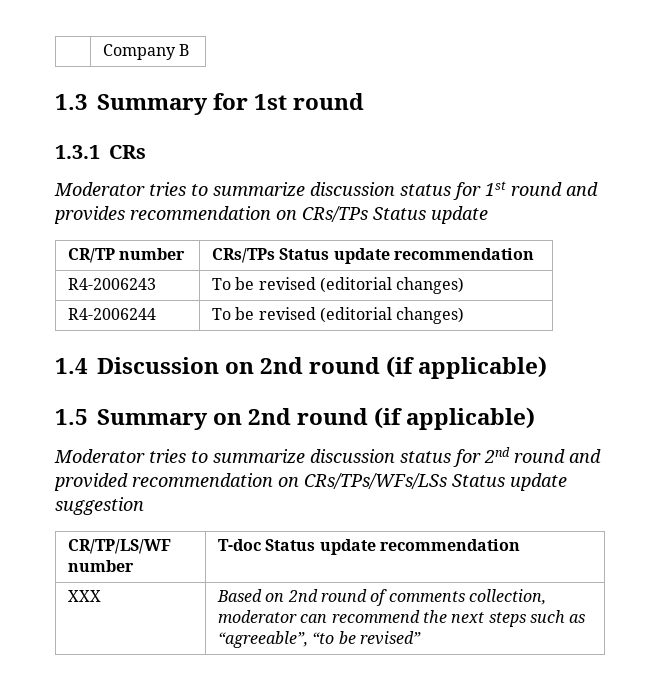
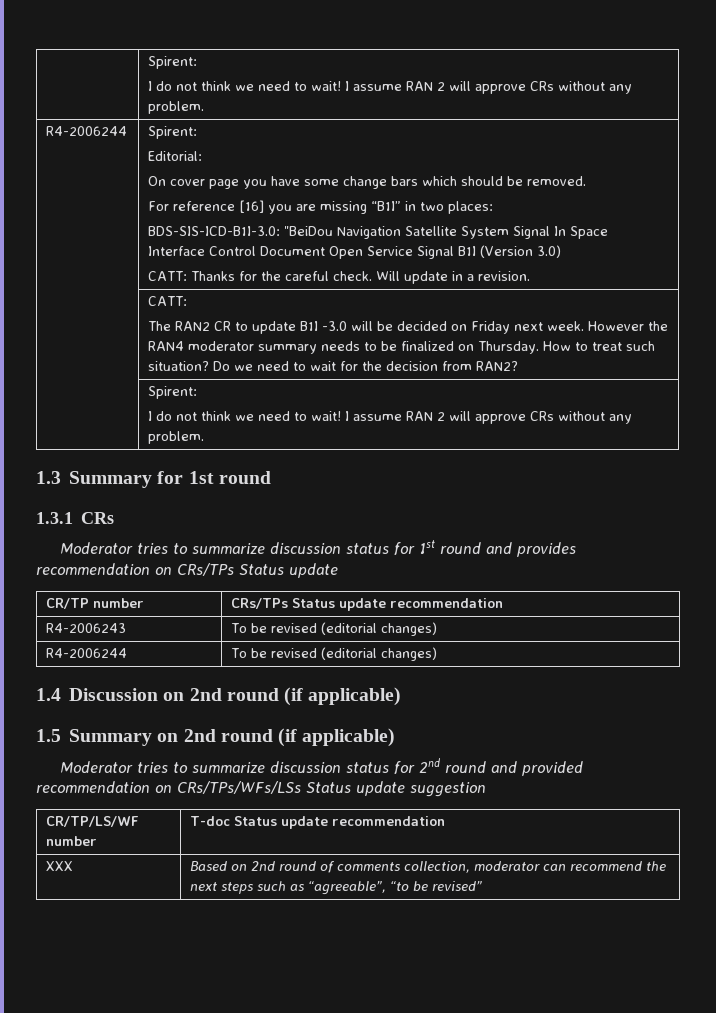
[103,44,190,60] | Company B -> [148,56,198,69] [148,81,633,94] [148,101,205,114] [46,126,128,136] [148,126,198,139] [148,151,203,161] [148,176,587,189] [148,200,494,214] [148,226,609,239] [148,245,562,259] [148,271,531,284] [148,296,188,306] [148,321,669,334] [148,341,656,354] [148,361,519,371] [148,386,198,399] [148,411,633,424] [148,431,205,444] | Spirent: // I do not think we need to wait! I assume RAN 2 will approve CRs without any problem. // R4-2006244 | Spirent: // Editorial: // On cover page you have some change bars which should be removed. // For reference [16] you are missing “B1I” in two places: // BDS-SIS-ICD-B1I-3.0: "BeiDou Navigation Satellite System Signal In Space Interface Control Document Open Service Signal B1I (Version 3.0) // CATT: Thanks for the careful check. Will update in a revision. // | CATT: // The RAN2 CR to update B1I -3.0 will be decided on Friday next week. However the RAN4 moderator summary needs to be finalized on Thursday. How to treat such situation? Do we need to wait for the decision from RAN2? // | Spirent: // I do not think we need to wait! I assume RAN 2 will approve CRs without any problem.

